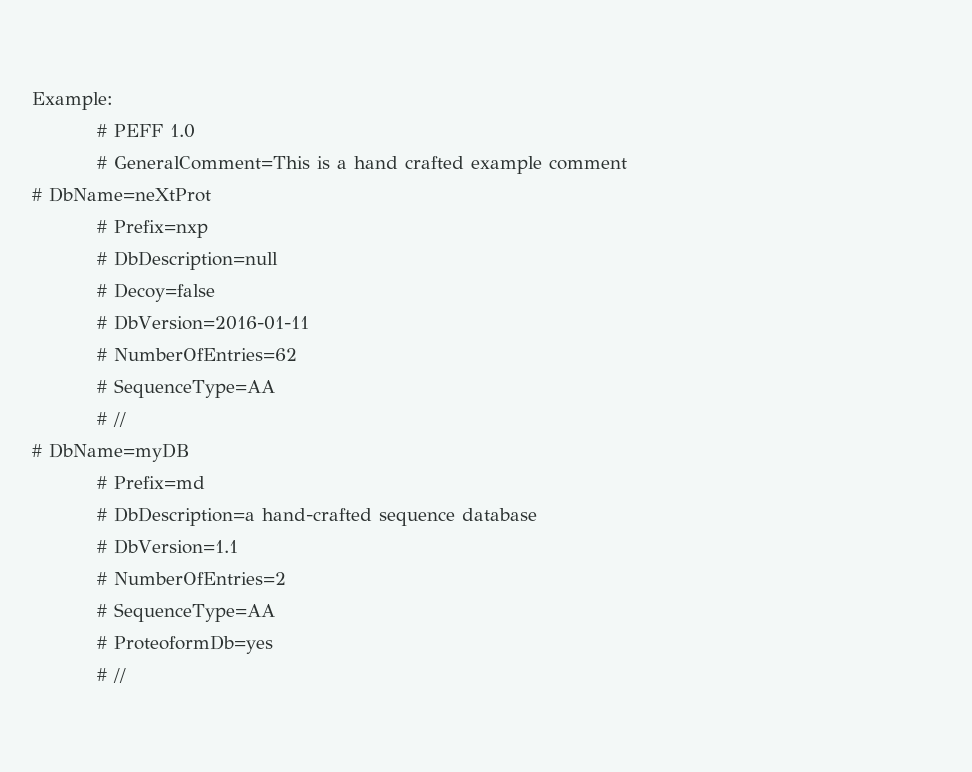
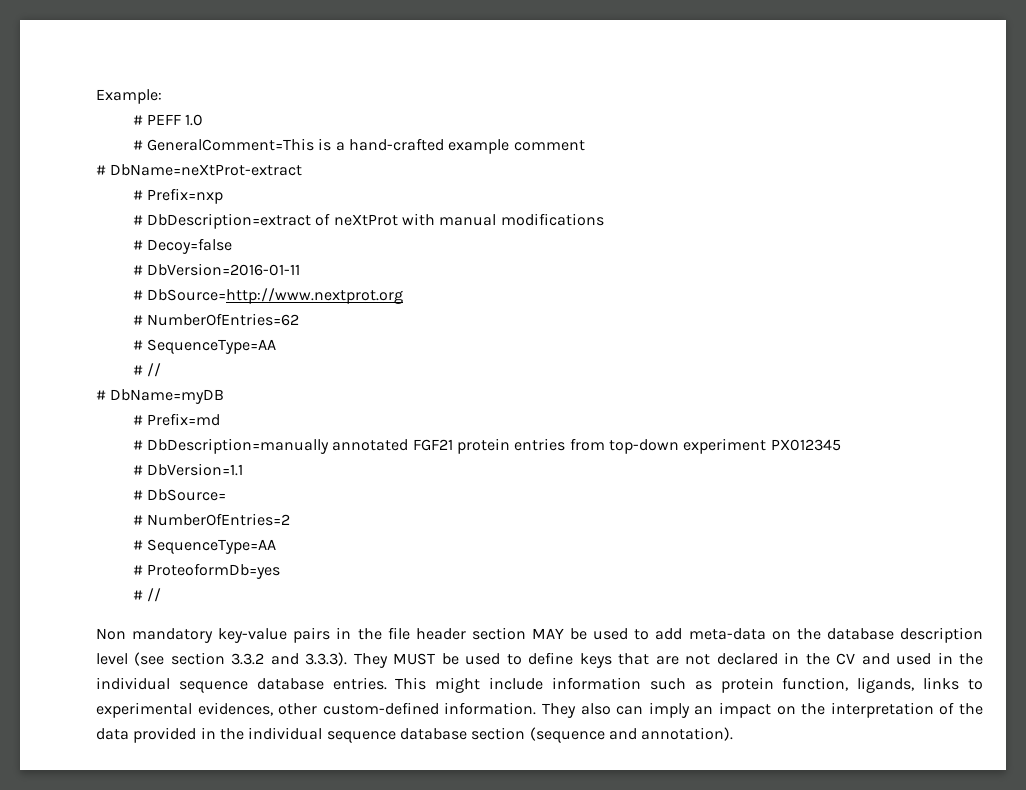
[353,156,464,169] hand crafted -> [349,138,445,151] hand-crafted
[49,187,211,202] DbName=neXtProt -> [110,164,303,176] DbName=neXtProt-extract
[113,251,278,270] DbDescription=null -> [147,213,604,229] DbDescription=extract of neXtProt with manual modifications
(309, 322) none -> [132,288,404,304] // # DbSource=http://www.nextprot.org
[113,507,537,526] DbDescription=a hand-crafted sequence database -> [147,438,841,454] DbDescription=manually annotated FGF21 protein entries from top-down experiment PX012345
(238, 546) none -> [132,489,227,501] // # DbSource=
(126, 675) none -> [96,627,983,643] [96,652,984,668] [96,677,984,693] [96,702,984,718] [96,727,734,743] // Non mandatory key-value pairs in the file header section MAY be used to add meta-data on the database description level (see section 3.3.2 and 3.3.3). They MUST be used to define keys that are not declared in the CV and used in the individual sequence database entries. This might include information such as protein function, ligands, links to experimental evidences, other custom-defined information. They also can imply an impact on the interpretation of the data provided in the individual sequence database section (sequence and annotation).

